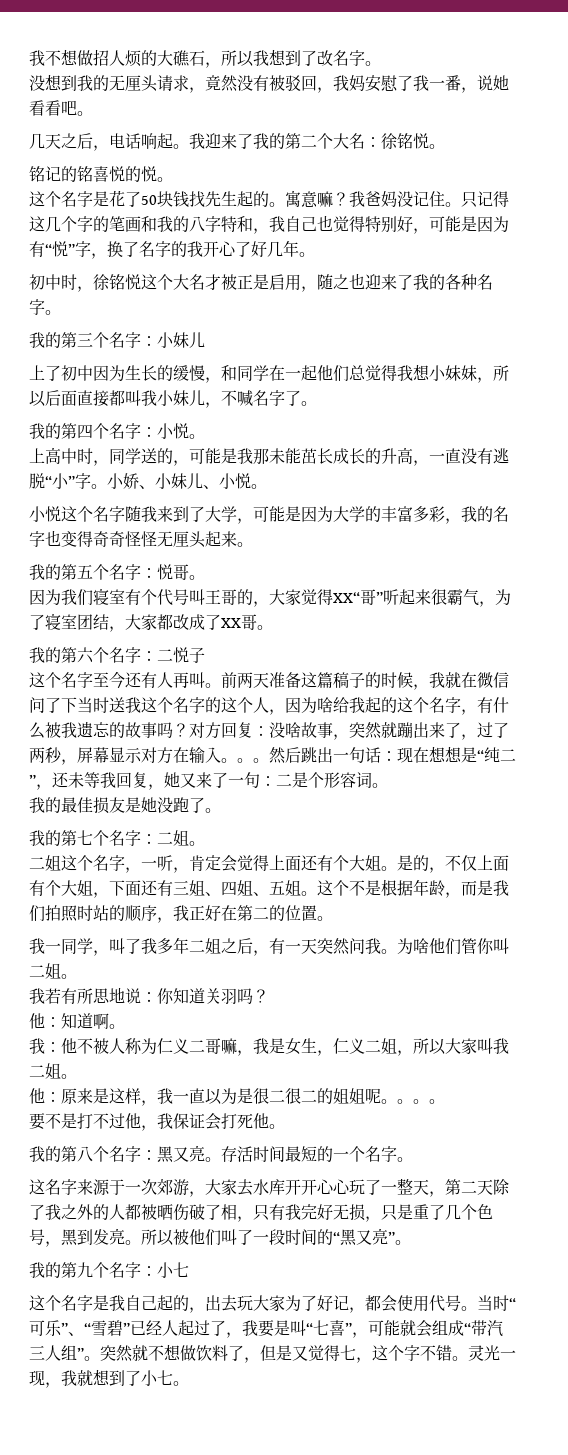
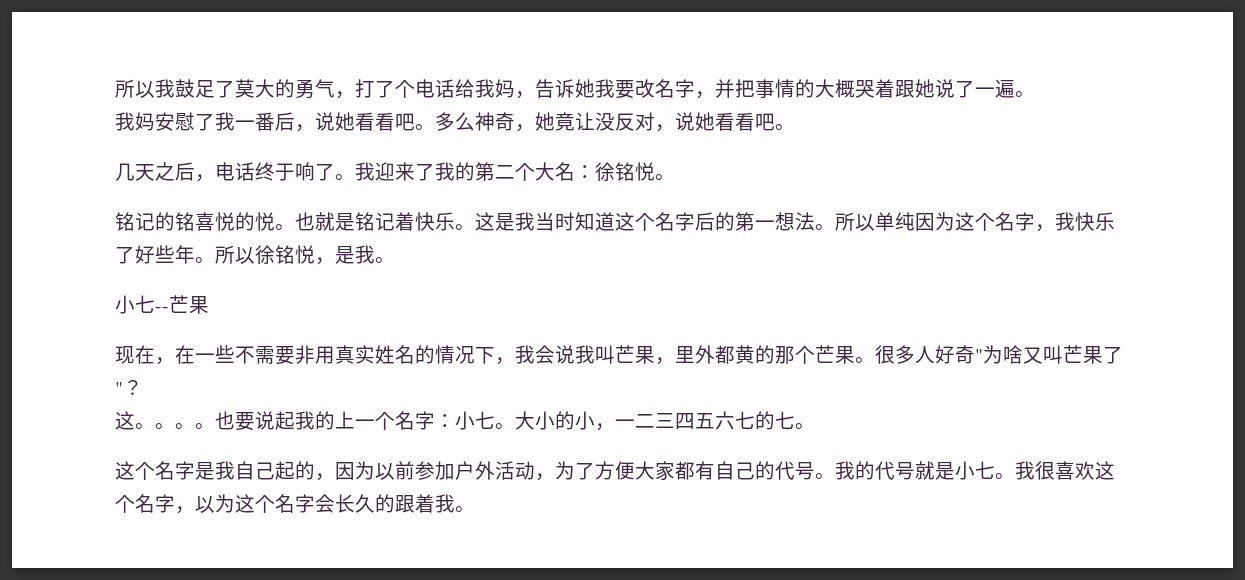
[29,49,381,68] [29,74,461,93] 我不想做招人烦的大礁石，所以我想到了改名字。 // 没想到我的无厘头请求，竟然没有被驳回，我妈安慰了我一番 -> [115,79,1035,99] [115,112,655,132] 所以我鼓足了莫大的勇气，打了个电话给我妈，告诉她我要改名字，并把事情的大概哭着跟她说了一遍。 // 我妈安慰了我一番后，说她看看吧。多么神奇，她竟让没反对
[141,133,173,149] 响起 -> [255,162,335,181] 终于响了
[29,190,509,208] [29,215,509,234] [29,240,315,259] [29,273,493,292] [29,299,61,315] [29,332,205,348] [29,364,509,383] [29,390,317,408] [29,423,205,439] [29,447,509,466] [29,473,267,489] [29,506,509,524] [29,530,253,548] [29,564,205,580] [29,588,511,607] [29,613,273,632] [29,647,205,663] [29,671,509,690] [29,697,509,715] [29,721,509,740] [29,746,516,765] [29,772,388,790] [29,797,221,814] [29,830,205,846] [29,855,509,873] [29,879,509,898] [29,905,333,923] [29,937,509,956] [29,963,77,979] [29,987,269,1005] [29,1013,125,1029] [29,1038,509,1056] [29,1063,77,1079] [29,1088,445,1106] [29,1113,285,1131] [29,1145,413,1163] [29,1178,510,1197] [29,1204,493,1222] [29,1228,411,1247] [29,1262,189,1278] // 这个名字是花了50块钱找先生起的。寓意嘛？我爸妈没记住。只记得这几个字的笔画和我的八字特和，我自己也觉得特别好，可能是因为有“悦”字，换了名字的我开心了好几年。 // 初中时，徐铭悦这个大名才被正是启用，随之也迎来了我的各种名字。 // 我的第三个名字：小妹儿 // 上了初中因为生长的缓慢，和同学在一起他们总觉得我想小妹妹，所以后面直接都叫我小妹儿，不喊名字了。 // 我的第四个名字：小悦。 // 上高中时，同学送的，可能是我那未能茁长成长的升高，一直没有逃脱“小”字。小娇、小妹儿、小悦。 // 小悦这个名字随我来到了大学，可能是因为大学的丰富多彩，我的名字也变得奇奇怪怪无厘头起来。 // 我的第五个名字：悦哥。 // 因为我们寝室有个代号叫王哥的，大家觉得XX“哥”听起来很霸气，为了寝室团结，大家都改成了XX哥。 // 我的第六个名字：二悦子 // 这个名字至今还有人再叫。前两天准备这篇稿子的时候，我就在微信问了下当时送我这个名字的这个人，因为啥给我起的这个名字，有什么被我遗忘的故事吗？对方回复：没啥故事，突然就蹦出来了，过了两秒，屏幕显示对方在输入。。。然后跳出一句话：现在想想是“纯二”，还未等我回复，她又来了一句：二是个形容词。 // 我的最佳损友是她没跑了。 // 我的第七个名字：二姐。 // 二姐这个名字，一听，肯定会觉得上面还有个大姐。是的，不仅上面有个大姐，下面还有三姐、四姐、五姐。这个不是根据年龄，而是我们拍照时站的顺序，我正好在第二的位置。 // 我一同学，叫了我多年二姐之后，有一天突然问我。为啥他们管你叫二姐。 // 我若有所思地说：你知道关羽吗？ // 他：知道啊。 // 我：他不被人称为仁义二哥嘛，我是女生，仁义二姐，所以大家叫我二姐。 // 他：原来是这样，我一直以为是很二很二的姐姐呢。。。。 // 要不是打不过他，我保证会打死他。 // 我的第八个名字：黑又亮。存活时间最短的一个名字。 // 这名字来源于一次郊游，大家去水库开开心心玩了一整天，第二天除了我之外的人都被晒伤破了相，只有我完好无损，只是重了几个色号，黑到发亮。所以被他们叫了一段时间的“黑又亮”。 // 我的第九个名字：小七 -> [295,212,1115,232] [115,245,395,265] [115,295,209,314] [115,345,1123,365] [115,380,143,395] [115,411,815,431] 也就是铭记着快乐。这是我当时知道这个名字后的第一想法。所以单纯因为这个名字，我快乐了好些年。所以徐铭悦，是我。 // 小七--芒果 // 现在，在一些不需要非用真实姓名的情况下，我会说我叫芒果，里外都黄的那个芒果。很多人好奇"为啥又叫芒果了"？ // 这。。。。也要说起我的上一个名字：小七。大小的小，一二三四五六七的七。
[205,1295,516,1313] [29,1320,503,1338] [29,1344,516,1363] [29,1369,173,1388] 出去玩大家为了好记，都会使用代号。当时“可乐”、“雪碧”已经人起过了，我要是叫“七喜”，可能就会组成“带汽三人组”。突然就不想做饮料了，但是又觉得七，这个字不错。灵光一现，我就想到了小七 -> [335,461,1115,481] [115,494,455,514] 因为以前参加户外活动，为了方便大家都有自己的代号。我的代号就是小七。我很喜欢这个名字，以为这个名字会长久的跟着我

